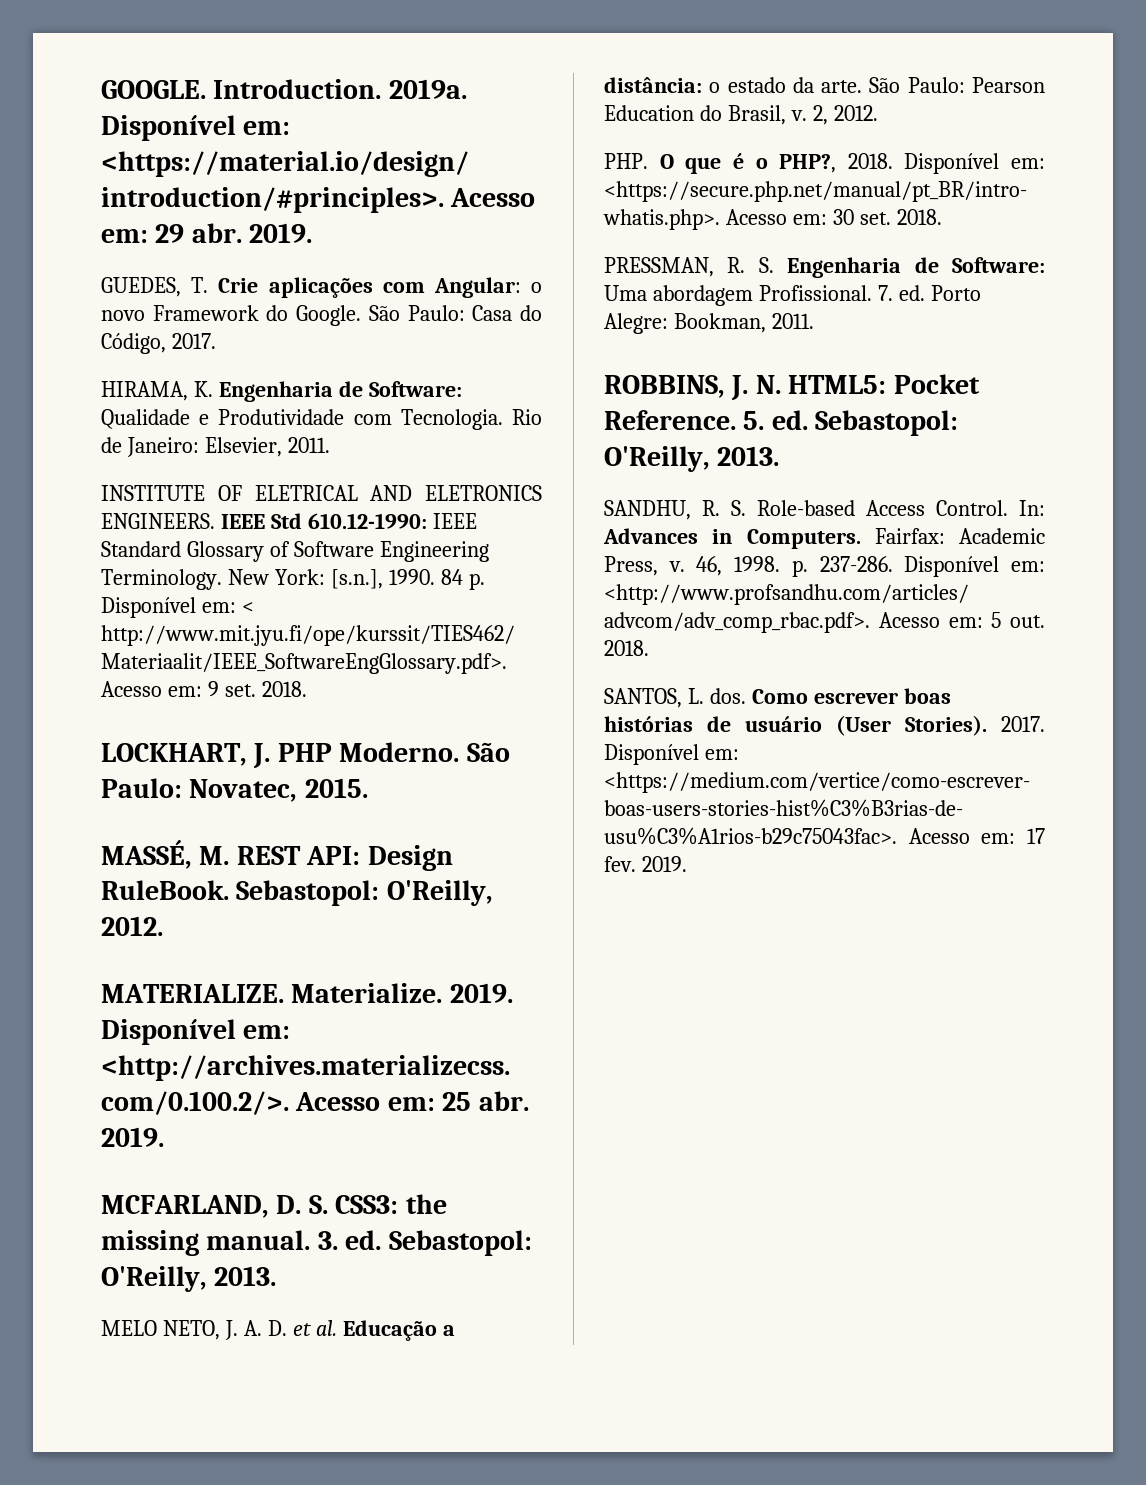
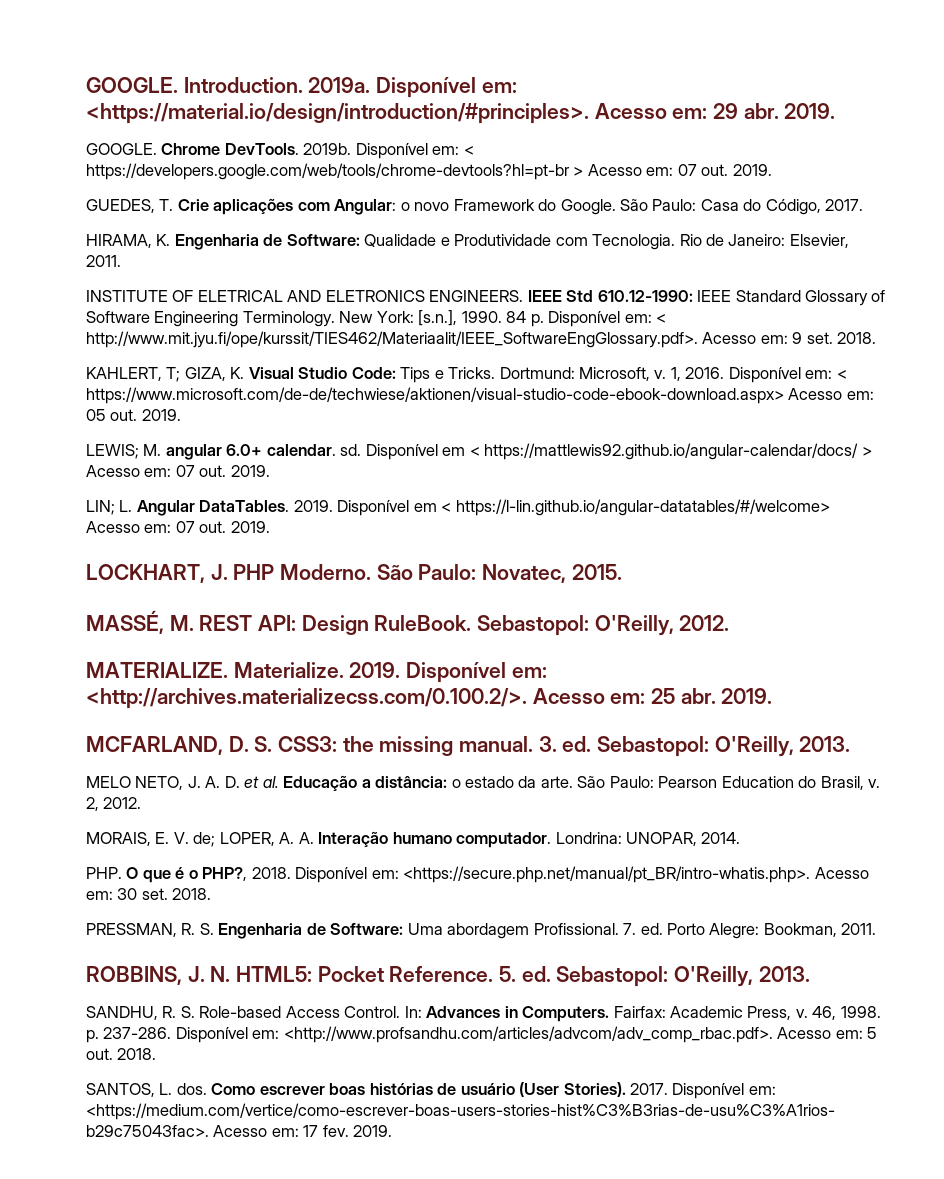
(313, 233) none -> [86,143,474,159] [86,163,772,180] // GOOGLE. Chrome DevTools. 2019b. Disponível em: < https://developers.google.com/web/tools/chrome-devtools?hl=pt-br > Acesso em: 07 out. 2019.
(307, 689) none -> [86,367,847,383] [86,387,874,404] [86,409,181,421] [86,443,872,460] [86,465,270,477] [86,499,830,516] [86,521,270,533] // KAHLERT, T; GIZA, K. Visual Studio Code: Tips e Tricks. Dortmund: Microsoft, v. 1, 2016. Disponível em: < https://www.microsoft.com/de-de/techwiese/aktionen/visual-studio-code-ebook-download.aspx> Acesso em: 05 out. 2019. // LEWIS; M. angular 6.0+ calendar. sd. Disponível em < https://mattlewis92.github.io/angular-calendar/docs/ > Acesso em: 07 out. 2019. // LIN; L. Angular DataTables. 2019. Disponível em < https://l-lin.github.io/angular-datatables/#/welcome> Acesso em: 07 out. 2019.
(878, 113) none -> [86,831,741,848] // MORAIS, E. V. de; LOPER, A. A. Interação humano computador. Londrina: UNOPAR, 2014.

